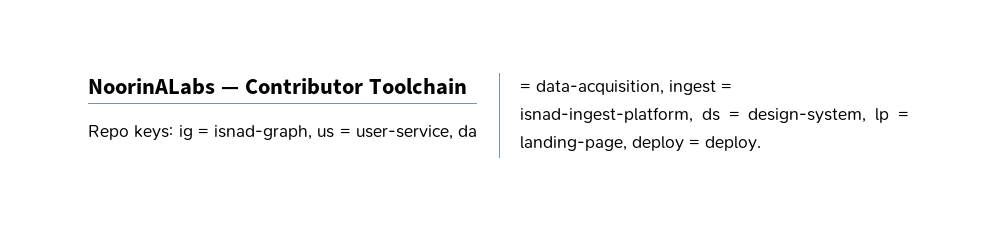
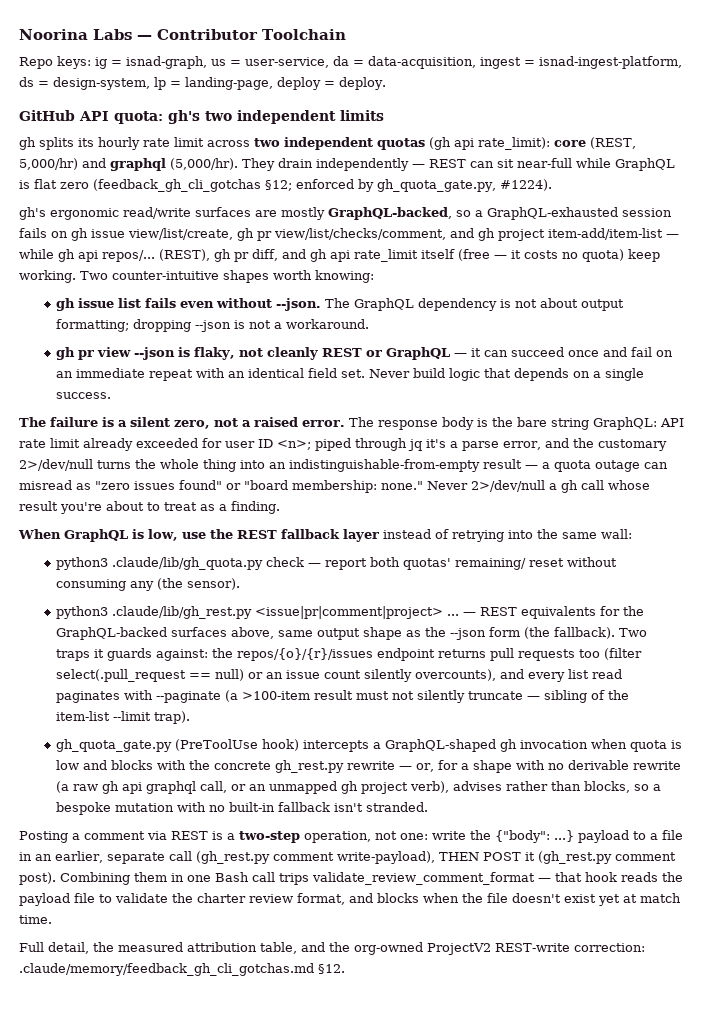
[88,78,215,95] NoorinALabs -> [19,29,132,40] Noorina Labs
(761, 144) none -> [19,110,384,124] [19,137,636,150] [19,158,675,171] [19,179,552,192] [19,207,672,220] [19,228,679,241] [19,249,660,262] [19,270,374,283] [56,298,625,311] [56,319,370,332] [56,347,674,360] [56,368,645,381] [56,392,112,399] [19,417,684,430] [19,438,667,451] [19,459,668,472] [19,480,650,493] [19,501,280,514] [18,529,632,542] [56,557,618,570] [56,578,241,591] [56,606,645,619] [56,627,648,640] [56,648,643,661] [56,669,623,682] [56,690,630,703] [56,711,191,724] [56,739,683,752] [56,760,682,773] [56,781,662,794] [56,802,429,815] [19,830,683,843] [19,851,676,864] [19,872,683,885] [19,893,681,906] [19,915,52,924] [19,942,645,955] [19,963,345,976] // GitHub API quota: gh's two independent limits // gh splits its hourly rate limit across two independent quotas (gh api rate_limit): core (REST, 5,000/hr) and graphql (5,000/hr). They drain independently — REST can sit near-full while GraphQL is flat zero (feedback_gh_cli_gotchas §12; enforced by gh_quota_gate.py, #1224). // gh's ergonomic read/write surfaces are mostly GraphQL-backed, so a GraphQL-exhausted session fails on gh issue view/list/create, gh pr view/list/checks/comment, and gh project item-add/item-list — while gh api repos/... (REST), gh pr diff, and gh api rate_limit itself (free — it costs no quota) keep working. Two counter-intuitive shapes worth knowing: // gh issue list fails even without --json. The GraphQL dependency is not about output formatting; dropping --json is not a workaround. // gh pr view --json is flaky, not cleanly REST or GraphQL — it can succeed once and fail on an immediate repeat with an identical field set. Never build logic that depends on a single success. // The failure is a silent zero, not a raised error. The response body is the bare string GraphQL: API rate limit already exceeded for user ID <n>; piped through jq it's a parse error, and the customary 2>/dev/null turns the whole thing into an indistinguishable-from-empty result — a quota outage can misread as "zero issues found" or "board membership: none." Never 2>/dev/null a gh call whose result you're about to treat as a finding. // When GraphQL is low, use the REST fallback layer instead of retrying into the same wall: // python3 .claude/lib/gh_quota.py check — report both quotas' remaining/ reset without consuming any (the sensor). // python3 .claude/lib/gh_rest.py <issue|pr|comment|project> ... — REST equivalents for the GraphQL-backed surfaces above, same output shape as the --json form (the fallback). Two traps it guards against: the repos/{o}/{r}/issues endpoint returns pull requests too (filter select(.pull_request == null) or an issue count silently overcounts), and every list read paginates with --paginate (a >100-item result must not silently truncate — sibling of the item-list --limit trap). // gh_quota_gate.py (PreToolUse hook) intercepts a GraphQL-shaped gh invocation when quota is low and blocks with the concrete gh_rest.py rewrite — or, for a shape with no derivable rewrite (a raw gh api graphql call, or an unmapped gh project verb), advises rather than blocks, so a bespoke mutation with no built-in fallback isn't stranded. // Posting a comment via REST is a two-step operation, not one: write the {"body": ...} payload to a file in an earlier, separate call (gh_rest.py comment write-payload), THEN POST it (gh_rest.py comment post). Combining them in one Bash call trips validate_review_comment_format — that hook reads the payload file to validate the charter review format, and blocks when the file doesn't exist yet at match time. // Full detail, the measured attribution table, and the org-owned ProjectV2 REST-write correction: .claude/memory/feedback_gh_cli_gotchas.md §12.

